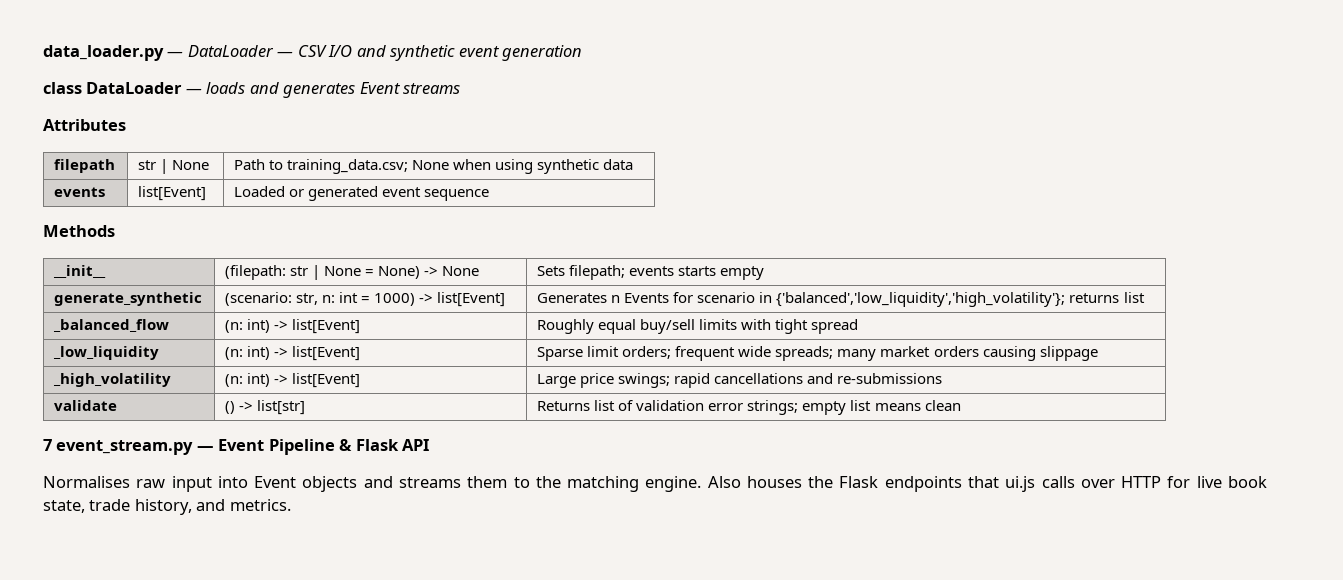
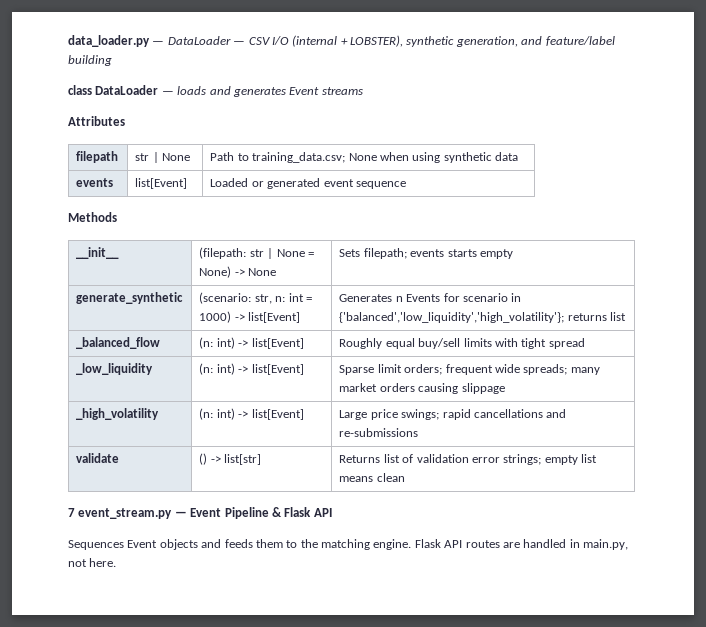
[356,45,583,61] and synthetic event generation -> [292,35,615,47] [68,55,112,66] (internal + LOBSTER), synthetic generation, and feature/label building
[43,476,248,492] Normalises raw input into -> [68,540,124,550] Sequences
[398,477,461,488] streams -> [224,539,253,548] feeds
[707,476,1267,492] [43,499,291,515] Also houses the Flask endpoints that ui.js calls over HTTP for live book state, trade history, and metrics. -> [414,539,628,550] [68,558,117,567] Flask API routes are handled in main.py, not here.

